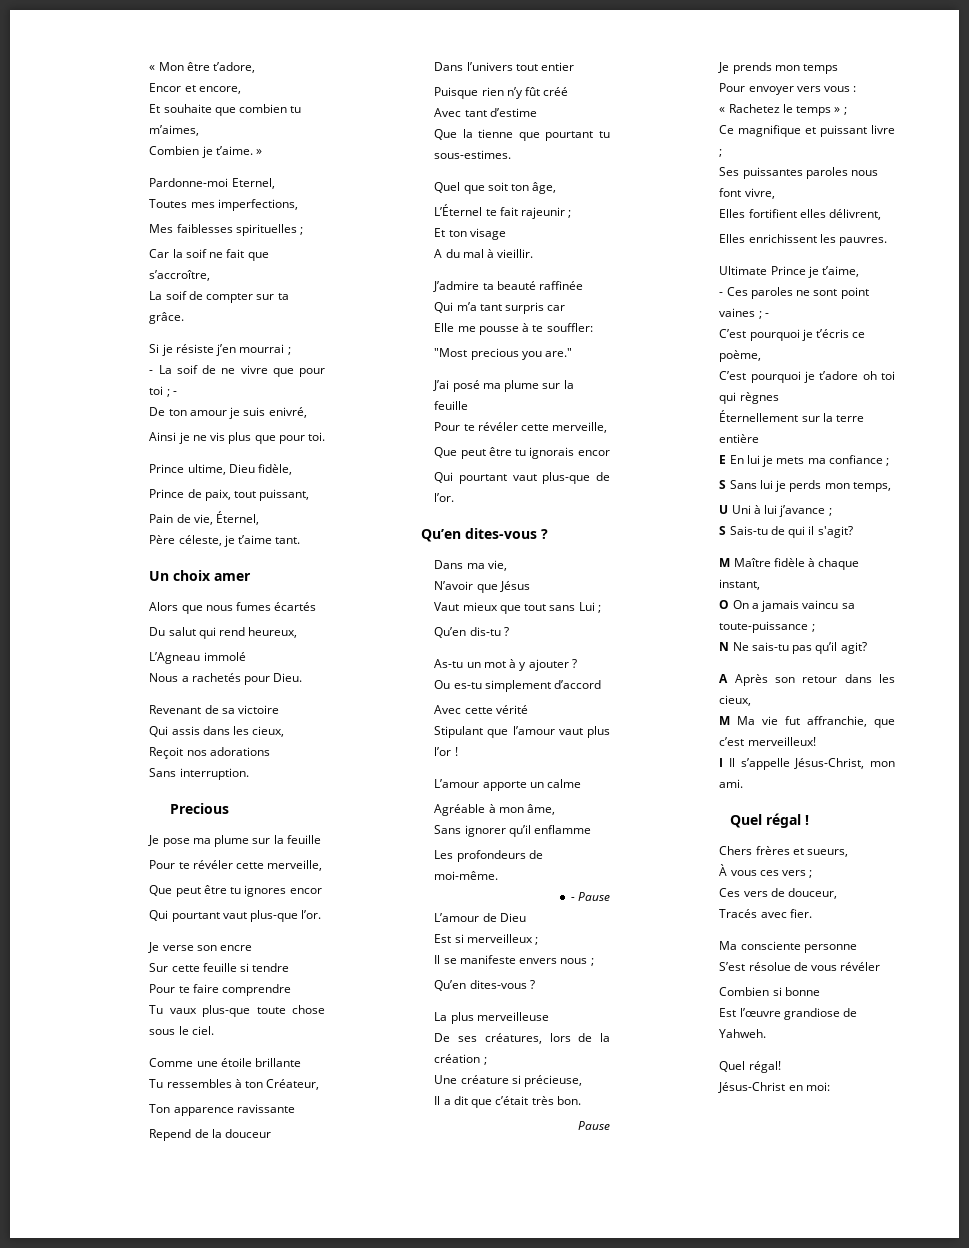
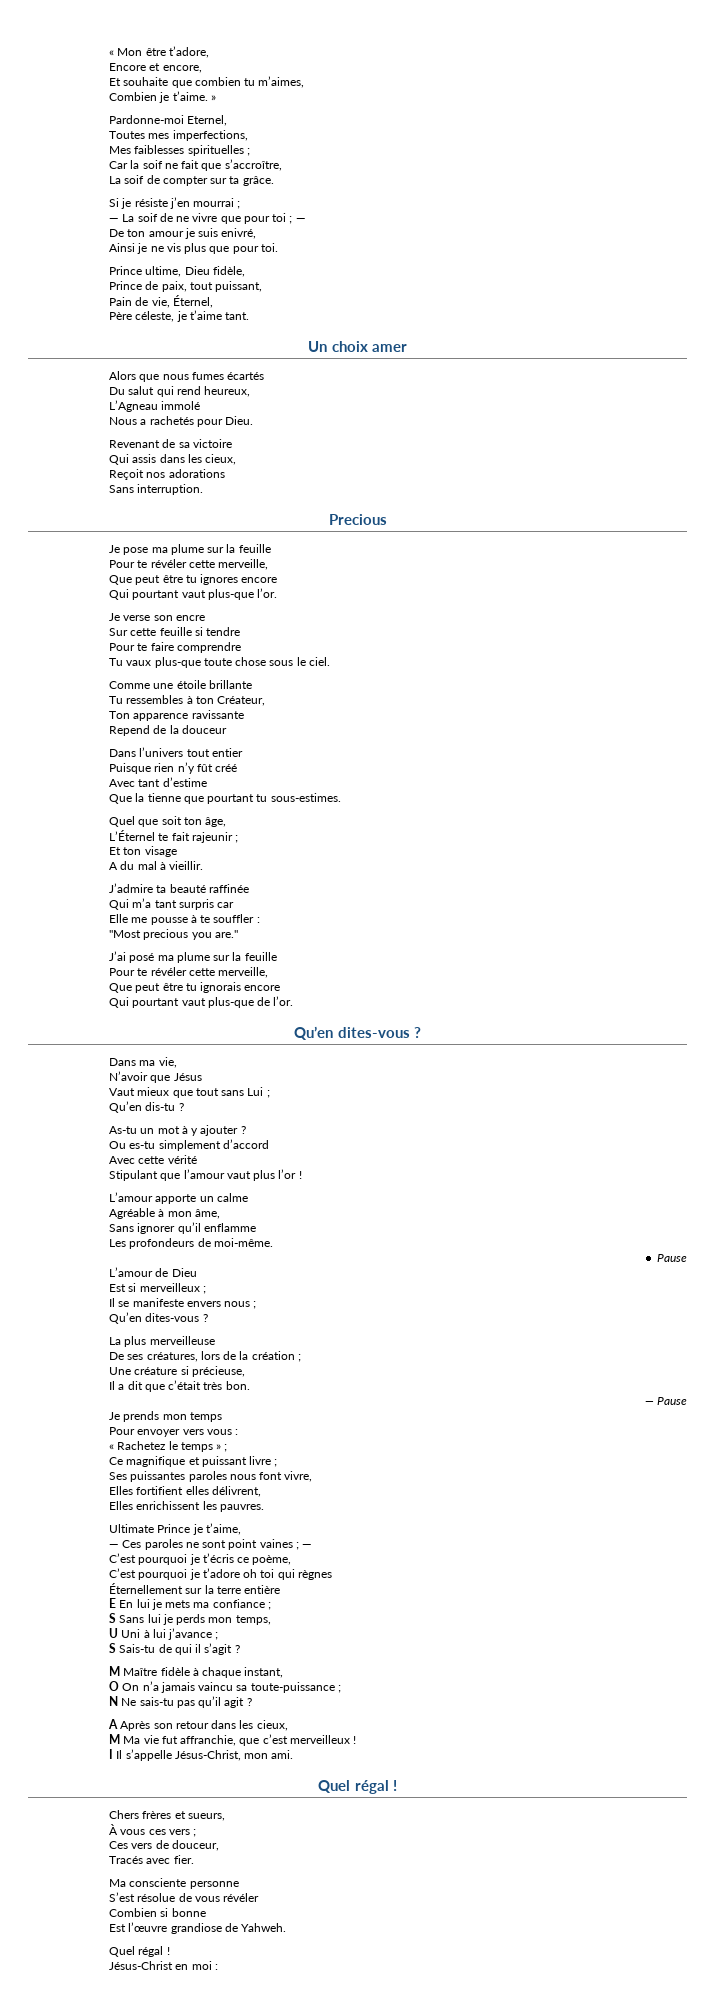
[149,83,182,92] Encor -> [109,63,147,71] Encore
[149,370,154,374] - -> [109,218,120,222] —
[172,391,177,395] - -> [295,218,306,222] —
[289,888,322,894] encor -> [241,577,278,583] encore
[546,323,593,332] souffler: -> [213,914,260,923] souffler :
[577,450,610,456] encor -> [244,985,281,991] encore
[570,897,575,901] - -> (273, 1242) none
(581, 1100) none -> [644,1401,654,1405] —
[719,292,724,296] - -> [109,1544,120,1548] —
[764,313,769,317] - -> [302,1544,313,1548] —
[817,526,853,538] s'agit? -> [204,1643,240,1655] s’agit ?
[751,603,759,609] a -> [142,1681,159,1691] n’a
[840,642,867,654] agit? -> [224,1697,252,1708] agit ?
[747,737,816,746] merveilleux! -> [289,1735,357,1744] merveilleux !
[748,1061,781,1073] régal! -> [138,1946,170,1957] régal !
[805,1082,830,1091] moi: -> [191,1961,218,1970] moi :

